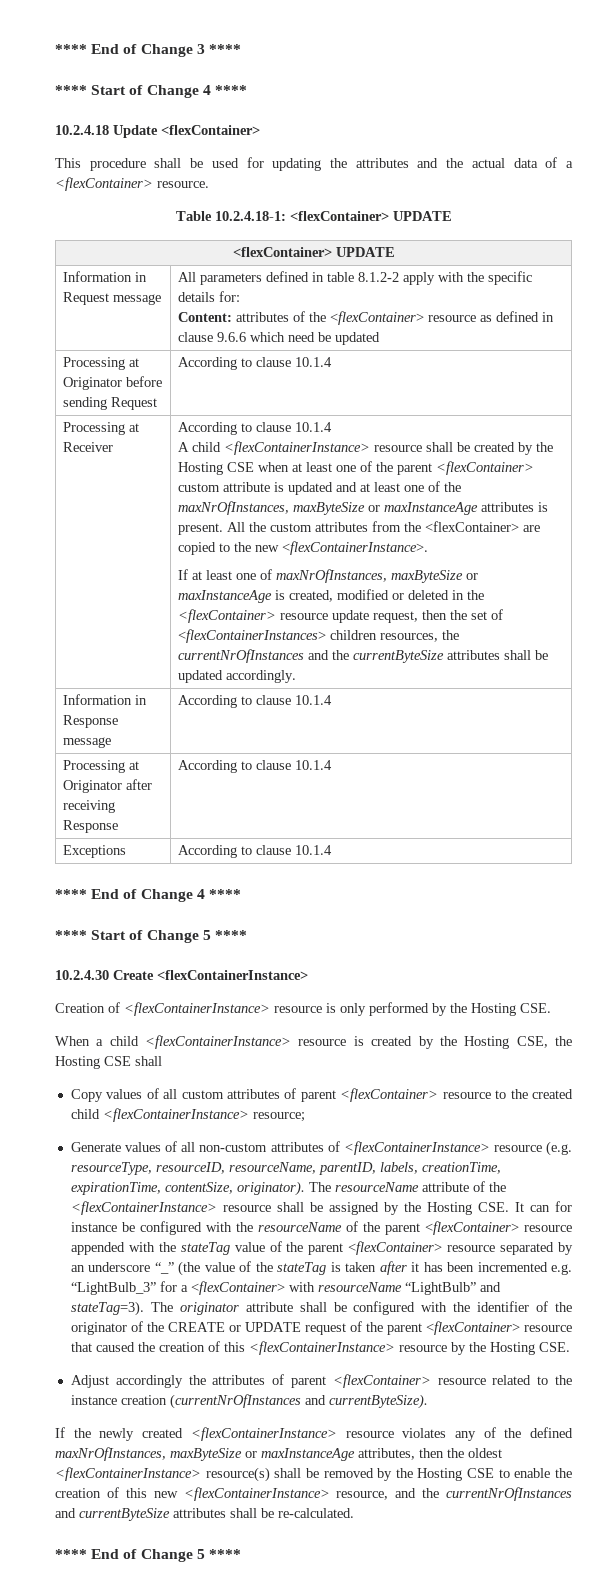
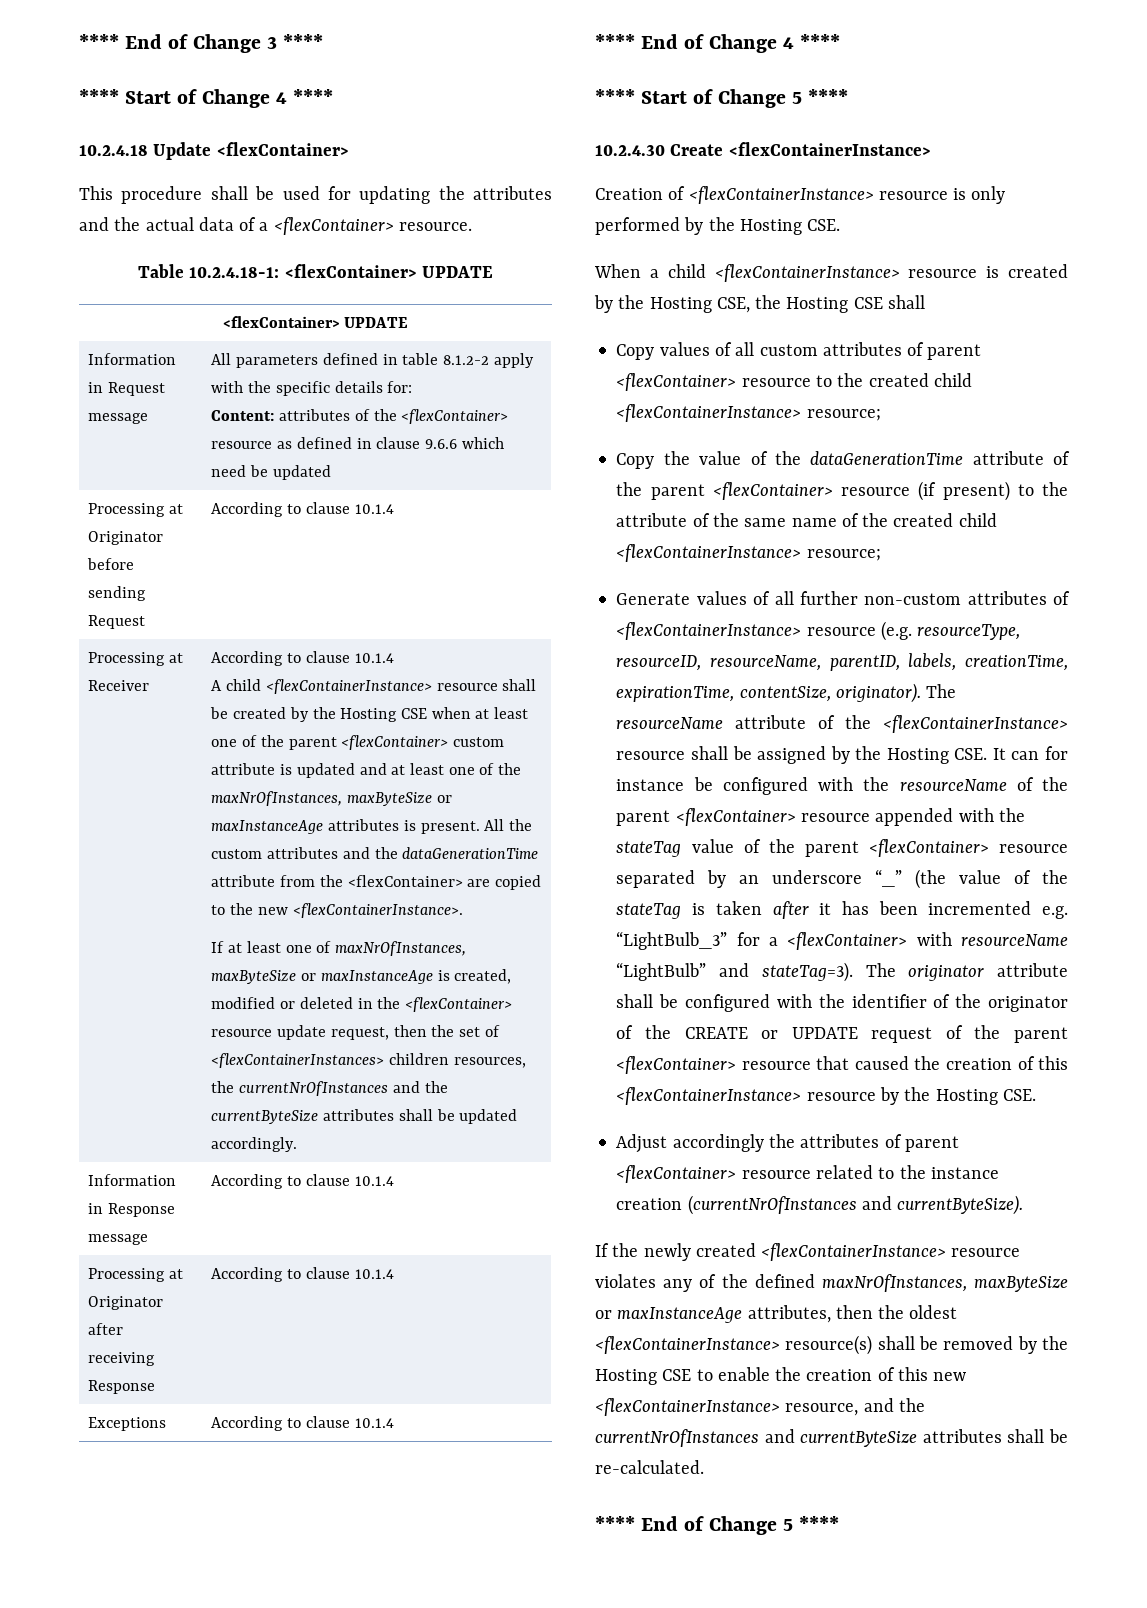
(369, 527) none -> [342,847,539,859] [211,875,276,887] and the dataGenerationTime attribute
(305, 1117) none -> [616,451,1070,469] [616,481,1068,501] [616,513,997,527] [616,544,881,562] // Copy the value of the dataGenerationTime attribute of the parent <flexContainer> resource (if present) to the attribute of the same name of the created child <flexContainerInstance> resource;
(196, 1147) none -> [799,591,858,605] further

